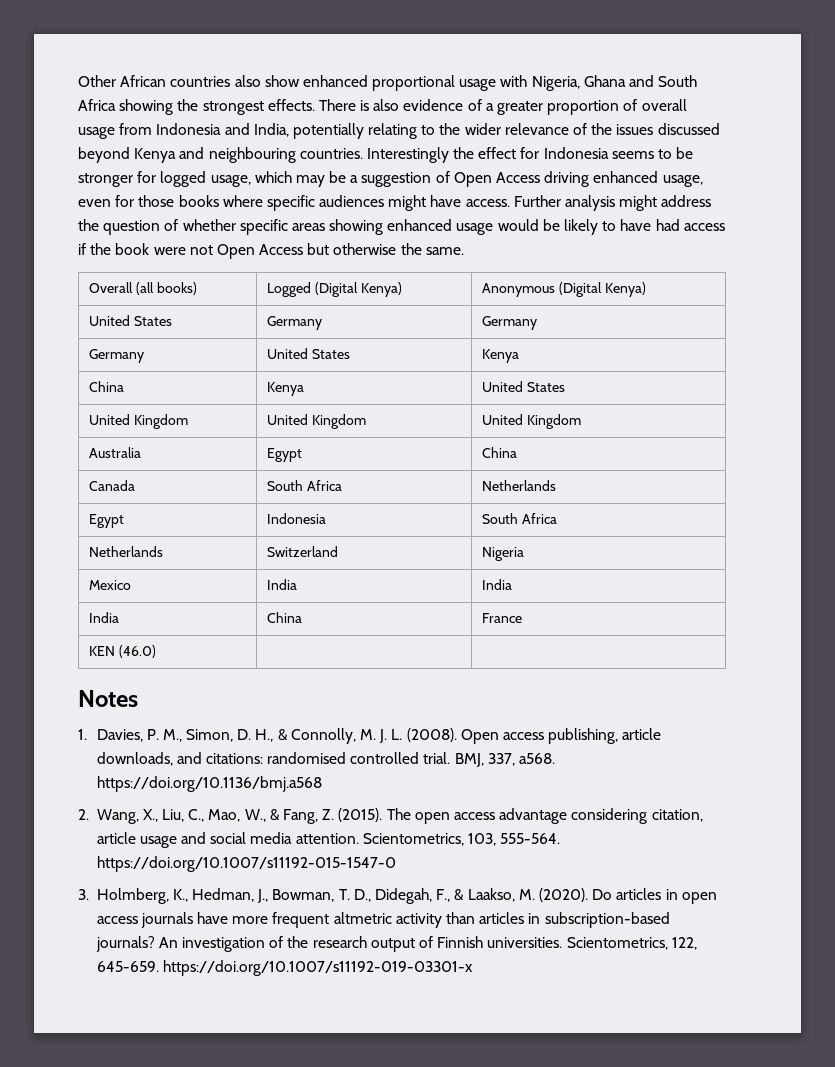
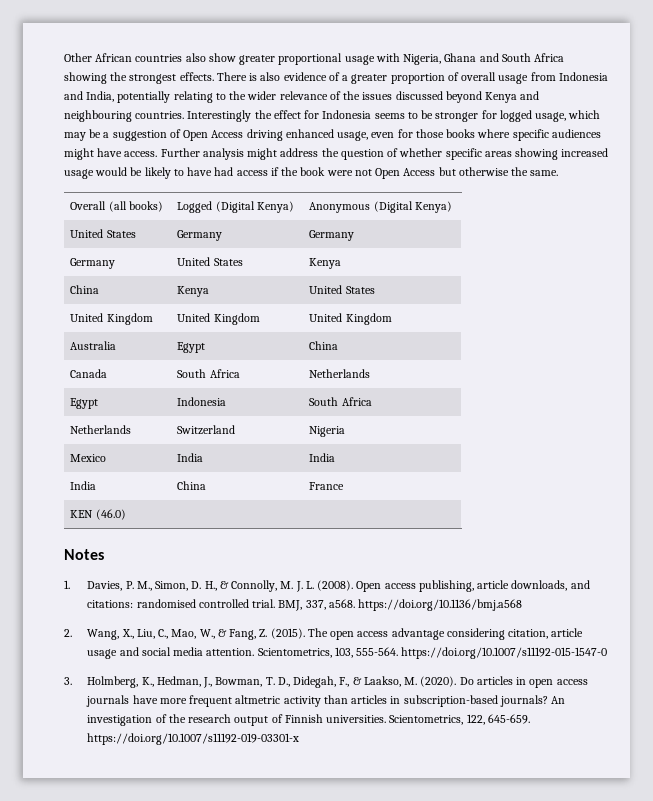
[302,75,368,87] enhanced -> [239,55,276,65] greater
[387,219,453,231] enhanced -> [561,148,609,157] increased

